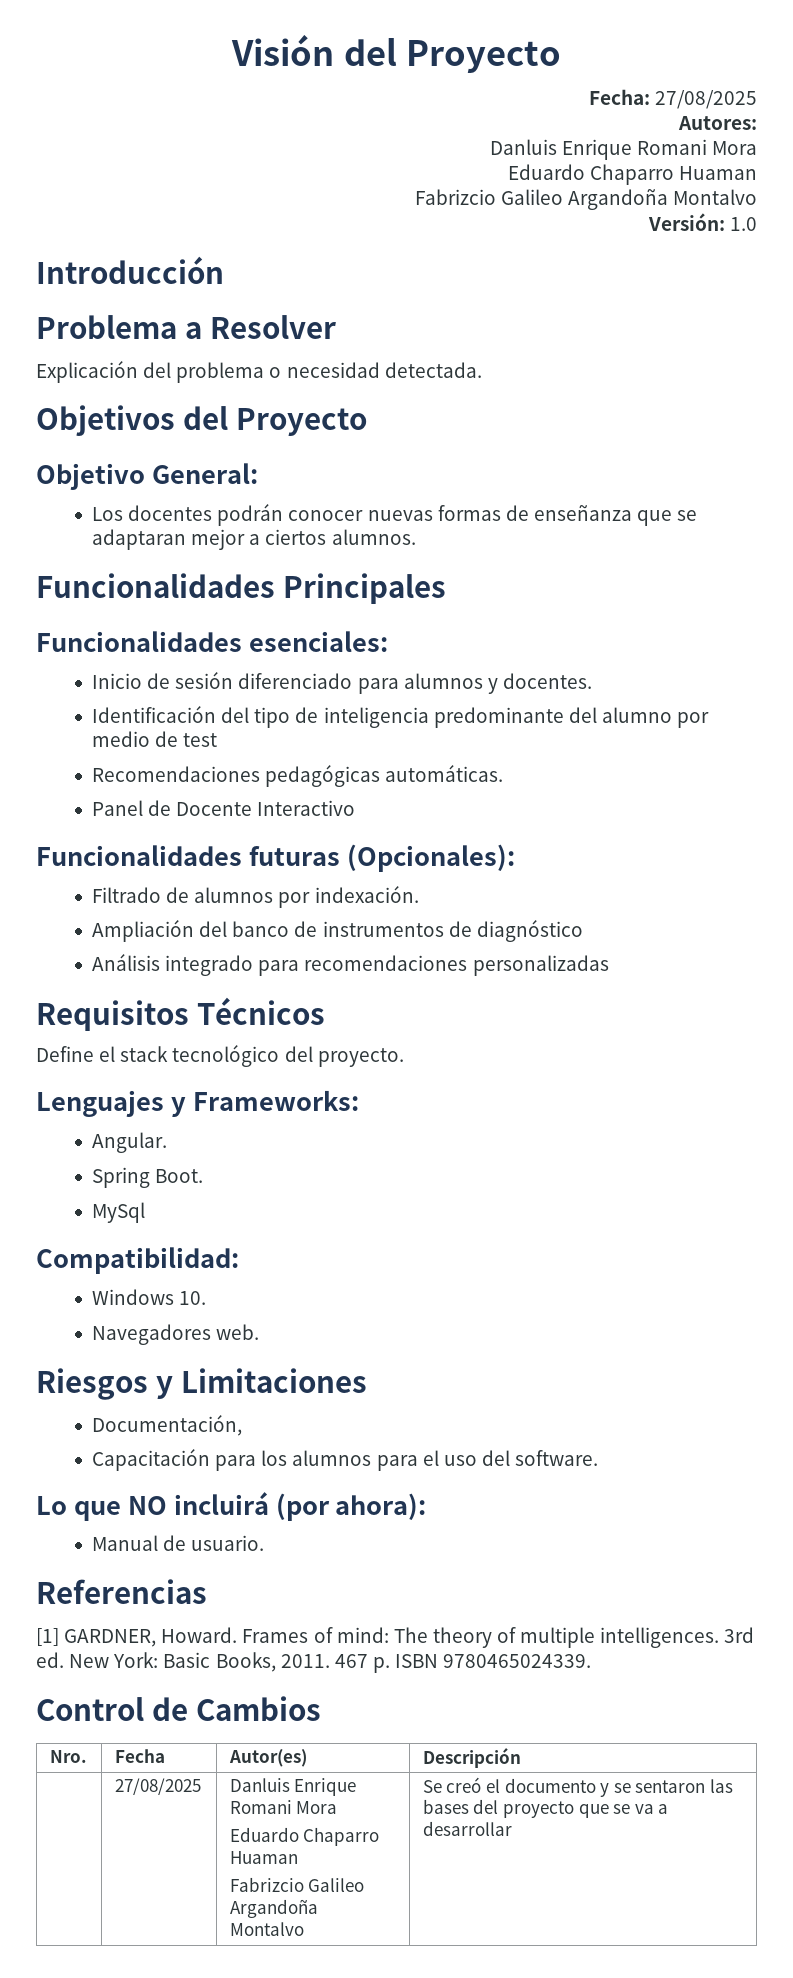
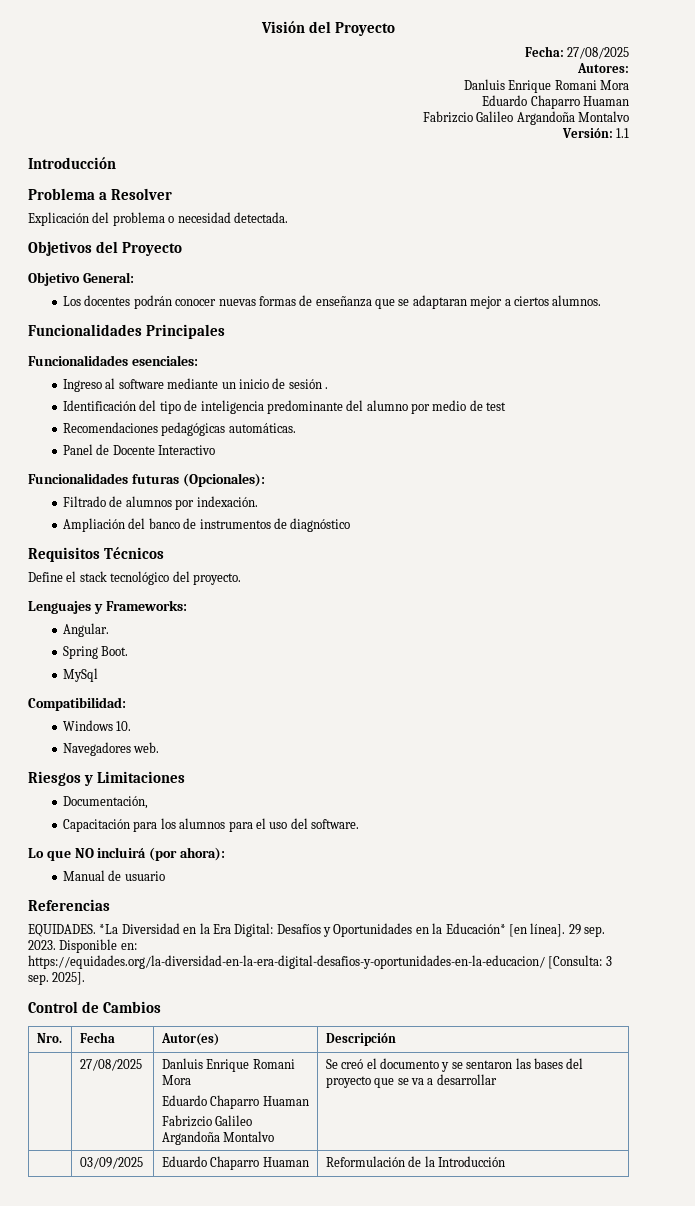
[730,217,757,231] 1.0 -> [616,128,629,138] 1.1
[92,672,592,694] Inicio de sesión diferenciado para alumnos y docentes. -> [62,378,328,392] Ingreso al software mediante un inicio de sesión .
[92,954,609,976] // Análisis integrado para recomendaciones personalizadas -> (351, 525) none
[191,1535,265,1551] usuario. -> [124,871,165,881] usuario
[36,1627,755,1648] [36,1652,592,1673] [1] GARDNER, Howard. Frames of mind: The theory of multiple intelligences. 3rd ed. New York: Basic Books, 2011. 467 p. ISBN 9780465024339. -> [28,923,605,937] [28,939,137,953] [28,955,612,969] [28,972,86,985] EQUIDADES. *La Diversidad en la Era Digital: Desafíos y Oportunidades en la Educación* [en línea]. 29 sep. 2023. Disponible en: https://equidades.org/la-diversidad-en-la-era-digital-desafios-y-oportunidades-en-la-educacion/ [Consulta: 3 sep. 2025].
(512, 1828) none -> [79,1157,143,1169] [161,1156,309,1170] [325,1156,506,1167] // | 03/09/2025 | Eduardo Chaparro Huaman | Reformulación de la Introducción

